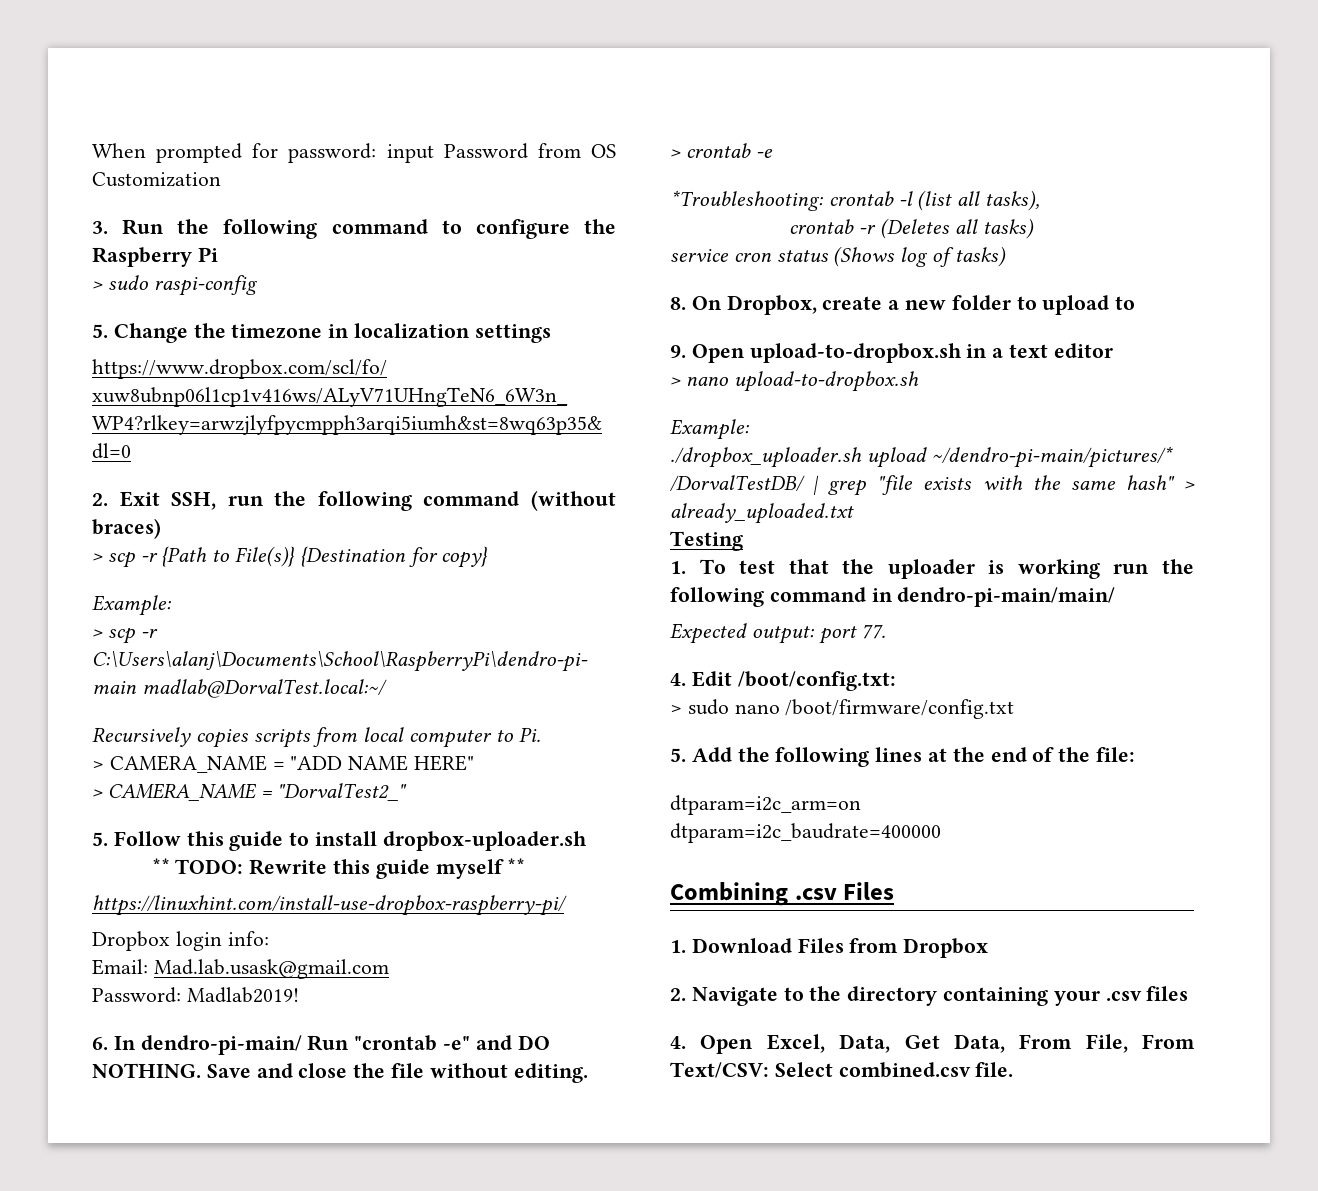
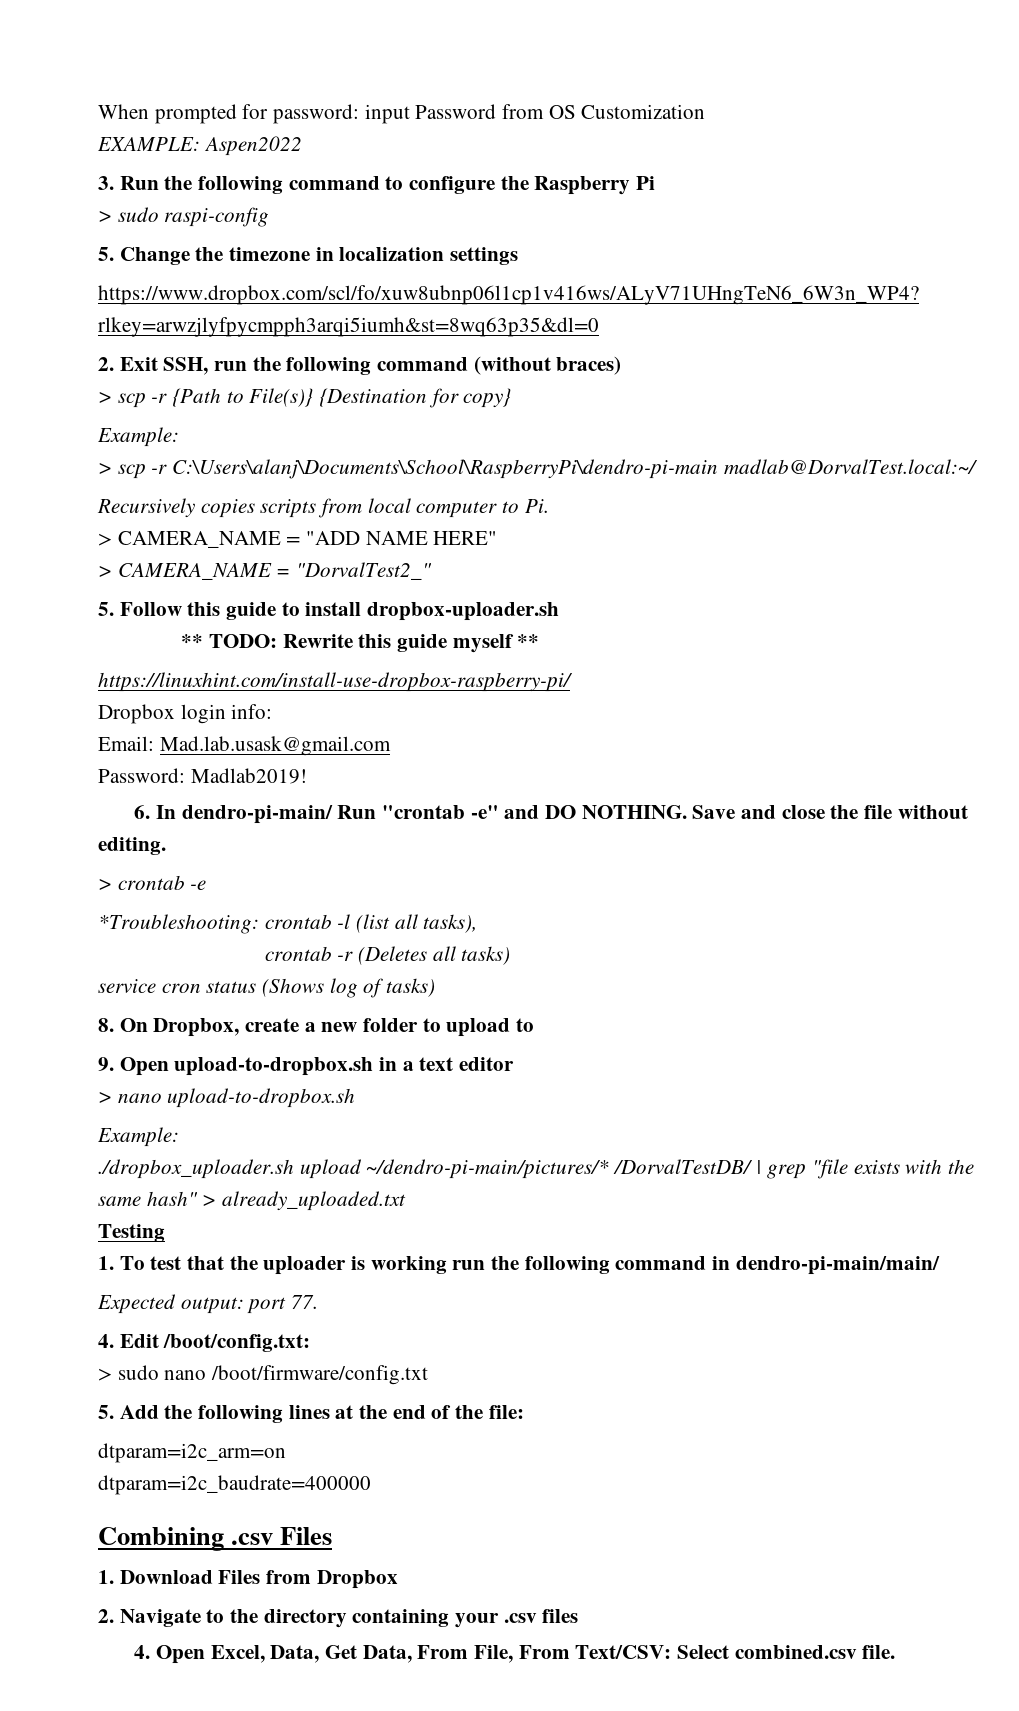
(221, 179) none -> [97,136,302,156] // EXAMPLE: Aspen2022

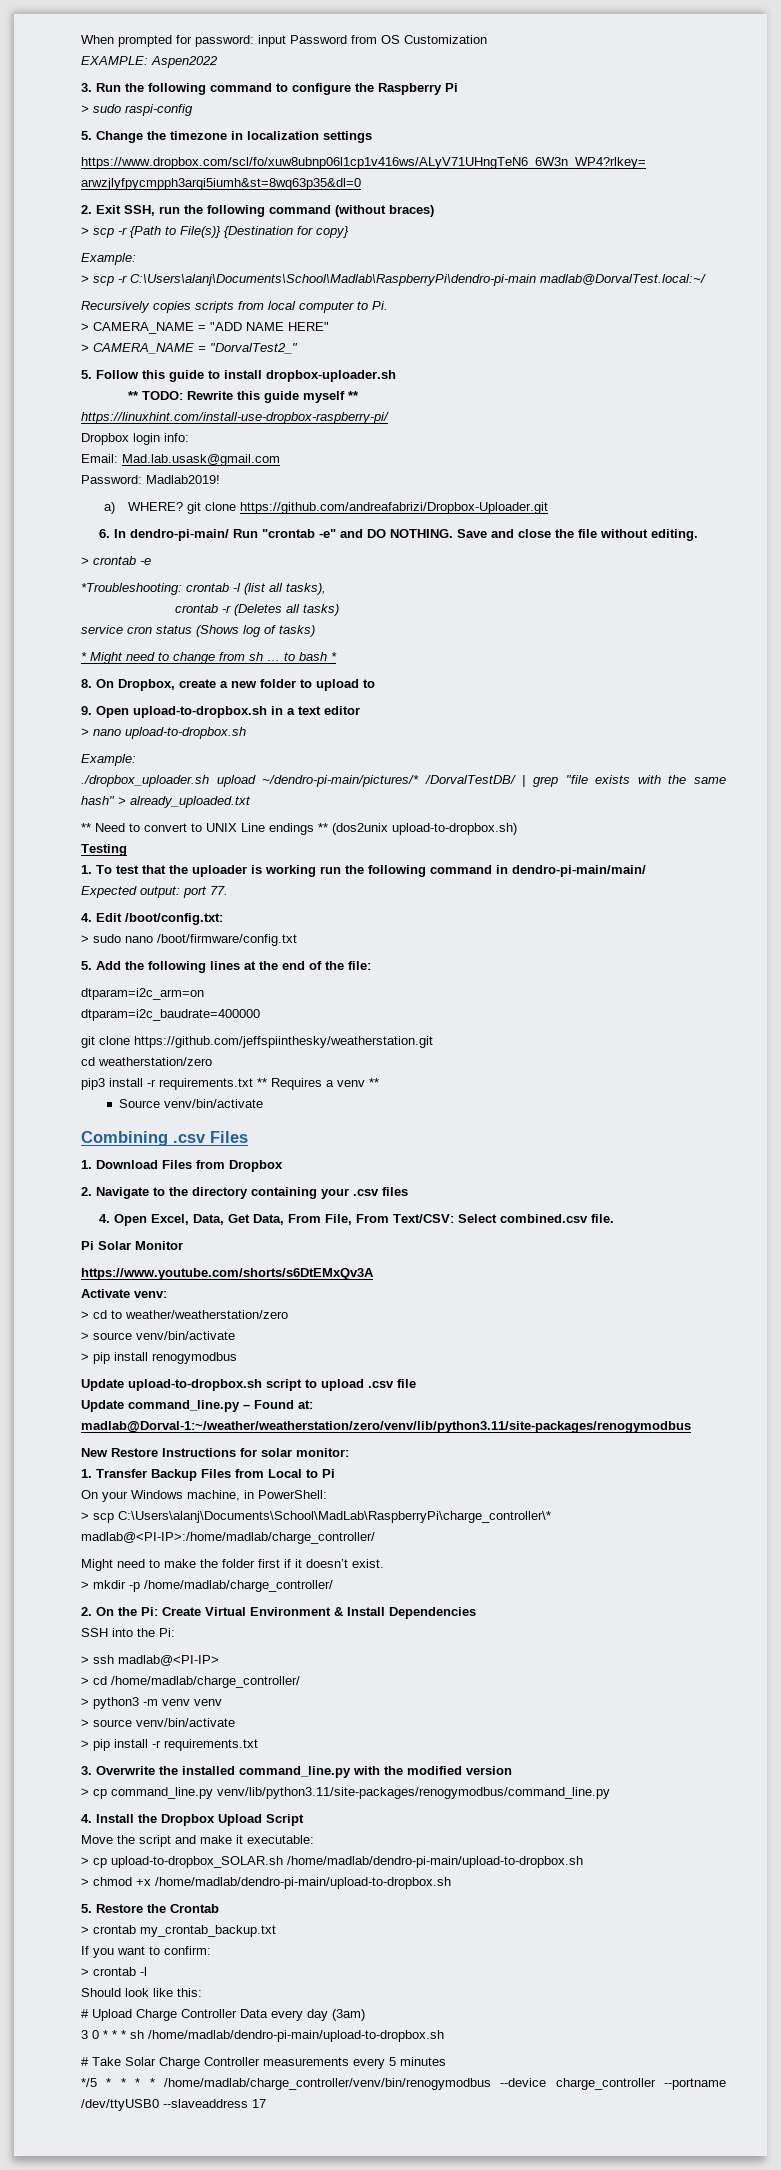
[172,459,719,479] C:\Users\alanj\Documents\School\RaspberryPi\dendro-pi-main -> [130,274,536,286] C:\Users\alanj\Documents\School\Madlab\RaspberryPi\dendro-pi-main
(307, 776) none -> [104,502,548,514] // a) WHERE? git clone https://github.com/andreafabrizi/Dropbox-Uploader.git
(436, 987) none -> [81,652,337,664] // * Might need to change from sh … to bash *
(407, 1201) none -> [81,823,517,835] // ** Need to convert to UNIX Line endings ** (dos2unix upload-to-dropbox.sh)
(371, 1485) none -> [81,1036,433,1048] [81,1057,212,1066] [81,1078,379,1090] [118,1099,263,1108] // git clone https://github.com/jeffspiinthesky/weatherstation.git // cd weatherstation/zero // pip3 install -r requirements.txt ** Requires a venv ** // Source venv/bin/activate
(896, 1652) none -> [81,1241,183,1250] [81,1268,374,1280] [81,1289,167,1298] [81,1310,288,1319] [81,1331,235,1340] [81,1352,237,1364] [81,1379,416,1391] [81,1400,313,1412] [81,1421,691,1433] [81,1448,349,1457] [81,1469,335,1481] [81,1490,327,1502] [81,1511,551,1523] [81,1532,375,1544] [81,1559,384,1571] [81,1580,333,1592] [81,1607,476,1619] [81,1628,175,1637] [81,1655,219,1666] [81,1676,300,1688] [81,1697,222,1709] [81,1718,235,1727] [81,1739,258,1751] [81,1766,512,1778] [81,1787,610,1799] [81,1814,304,1826] [81,1835,314,1847] [81,1856,583,1868] [81,1877,451,1889] [81,1904,219,1913] [81,1925,276,1937] [81,1946,211,1958] [81,1967,147,1976] [81,1988,202,1997] [81,2009,365,2021] [81,2030,444,2042] [81,2057,446,2069] [81,2078,726,2090] [81,2099,266,2111] // Pi Solar Monitor // https://www.youtube.com/shorts/s6DtEMxQv3A // Activate venv: // > cd to weather/weatherstation/zero // > source venv/bin/activate // > pip install renogymodbus // Update upload-to-dropbox.sh script to upload .csv file // Update command_line.py – Found at: madlab@Dorval-1:~/weather/weatherstation/zero/venv/lib/python3.11/site-packages/renogymodbus // New Restore Instructions for solar monitor: // 1. Transfer Backup Files from Local to Pi // On your Windows machine, in PowerShell: // > scp C:\Users\alanj\Documents\School\MadLab\RaspberryPi\charge_controller\* madlab@<PI-IP>:/home/madlab/charge_controller/ // Might need to make the folder first if it doesn’t exist. // > mkdir -p /home/madlab/charge_controller/ // 2. On the Pi: Create Virtual Environment & Install Dependencies // SSH into the Pi: // > ssh madlab@<PI-IP> // > cd /home/madlab/charge_controller/ // > python3 -m venv venv // > source venv/bin/activate // > pip install -r requirements.txt // 3. Overwrite the installed command_line.py with the modified version // > cp command_line.py venv/lib/python3.11/site-packages/renogymodbus/command_line.py // 4. Install the Dropbox Upload Script // Move the script and make it executable: // > cp upload-to-dropbox_SOLAR.sh /home/madlab/dendro-pi-main/upload-to-dropbox.sh // > chmod +x /home/madlab/dendro-pi-main/upload-to-dropbox.sh // 5. Restore the Crontab // > crontab my_crontab_backup.txt // If you want to confirm: // > crontab -l // Should look like this: // # Upload Charge Controller Data every day (3am) // 3 0 * * * sh /home/madlab/dendro-pi-main/upload-to-dropbox.sh // # Take Solar Charge Controller measurements every 5 minutes // */5 * * * * /home/madlab/charge_controller/venv/bin/renogymodbus --device charge_controller --portname /dev/ttyUSB0 --slaveaddress 17

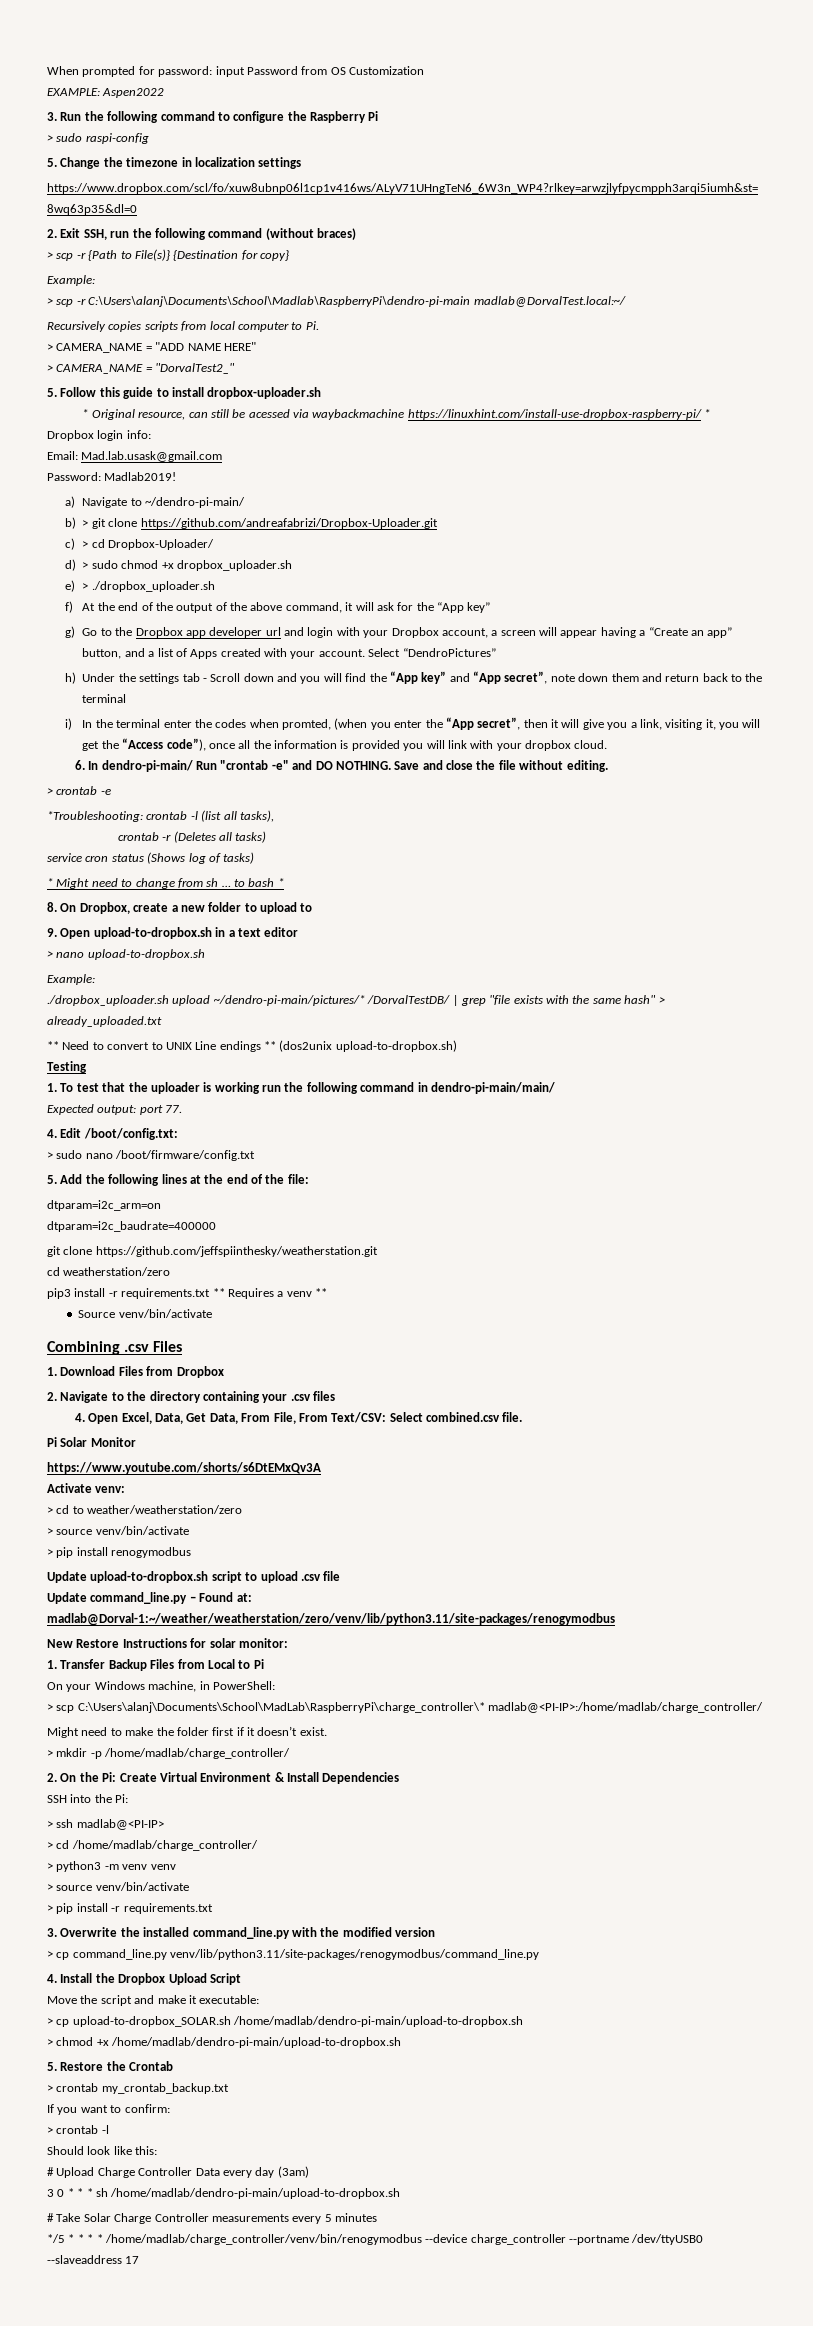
[127,391,359,403] ** TODO: Rewrite this guide myself ** // -> [82,409,405,420] * Original resource, can still be acessed via waybackmachine
(389, 418) none -> [704,409,711,418] *
[127,502,548,514] WHERE? git clone https://github.com/andreafabrizi/Dropbox-Uploader.git -> [82,497,246,508] [64,517,438,529] [64,538,215,550] [64,559,292,571] [64,580,215,592] [64,601,491,613] [64,626,733,638] [82,648,496,659] [64,671,763,684] [82,694,127,703] [64,717,761,730] [82,738,608,751] Navigate to ~/dendro-pi-main/ // b) > git clone https://github.com/andreafabrizi/Dropbox-Uploader.git // c) > cd Dropbox-Uploader/ // d) > sudo chmod +x dropbox_uploader.sh // e) > ./dropbox_uploader.sh // f) At the end of the output of the above command, it will ask for the “App key” // g) Go to the Dropbox app developer url and login with your Dropbox account, a screen will appear having a “Create an app” button, and a list of Apps created with your account. Select “DendroPictures” // h) Under the settings tab - Scroll down and you will find the “App key” and “App secret”, note down them and return back to the terminal // i) In the terminal enter the codes when promted, (when you enter the “App secret”, then it will give you a link, visiting it, you will get the “Access code”), once all the information is provided you will link with your dropbox cloud.

